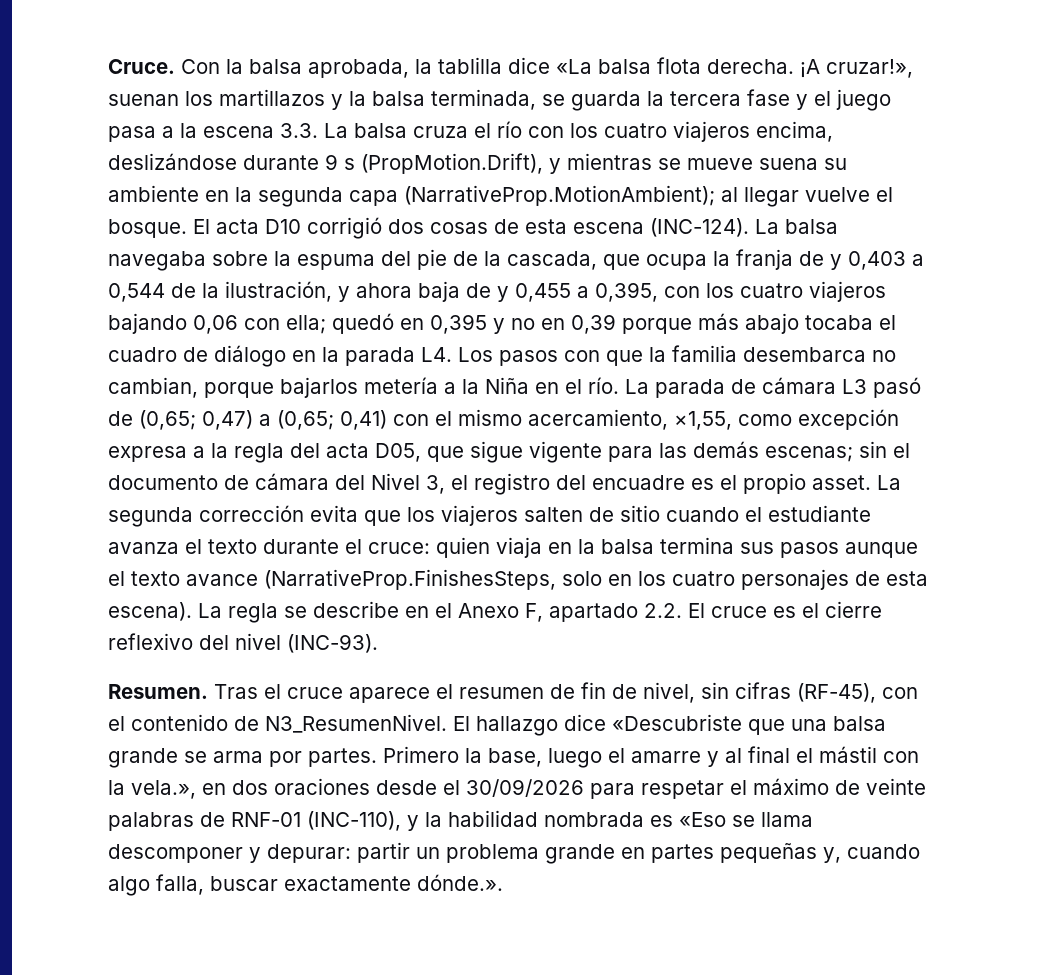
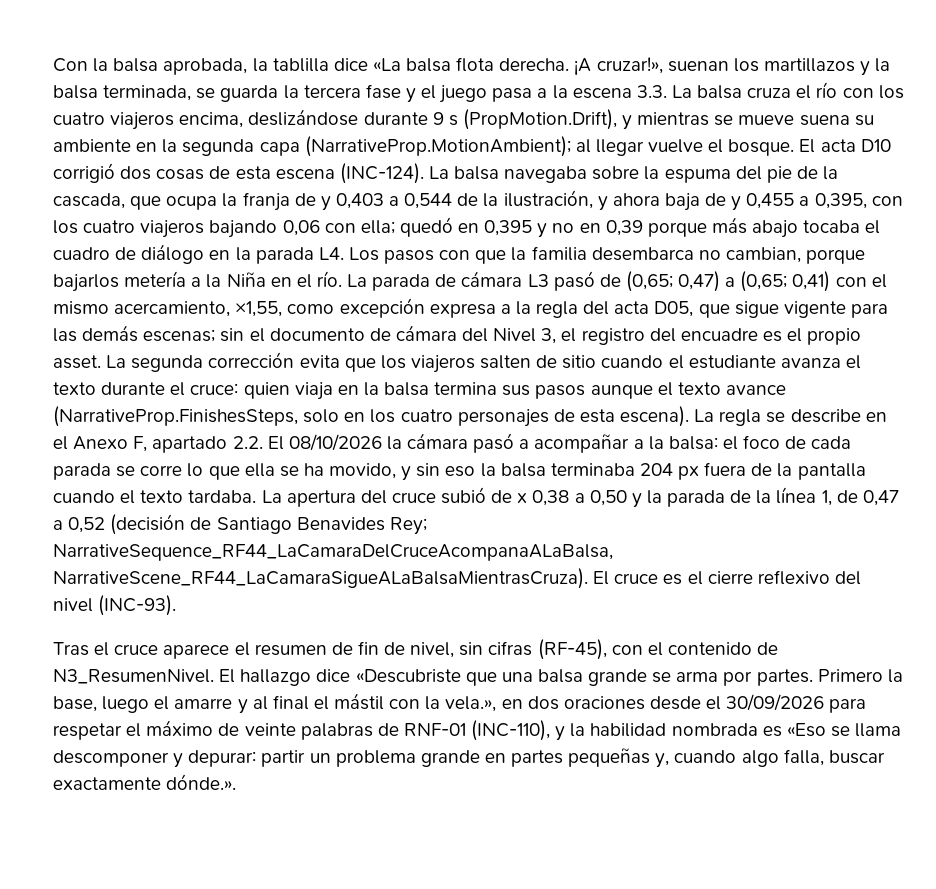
[108,59,175,74] Cruce. -> (53, 65) none
(705, 610) none -> [288,433,852,453] [53,462,866,481] [53,487,899,508] [53,514,427,535] [53,544,613,561] [53,568,610,589] 08/10/2026 la cámara pasó a acompañar a la balsa: el foco de cada parada se corre lo que ella se ha movido, y sin eso la balsa terminaba 204 px fuera de la pantalla cuando el texto tardaba. La apertura del cruce subió de x 0,38 a 0,50 y la parada de la línea 1, de 0,47 a 0,52 (decisión de Santiago Benavides Rey; NarrativeSequence_RF44_LaCamaraDelCruceAcompanaALaBalsa, NarrativeScene_RF44_LaCamaraSigueALaBalsaMientrasCruza). El
[108,684,208,699] Resumen. -> (177, 605) none

